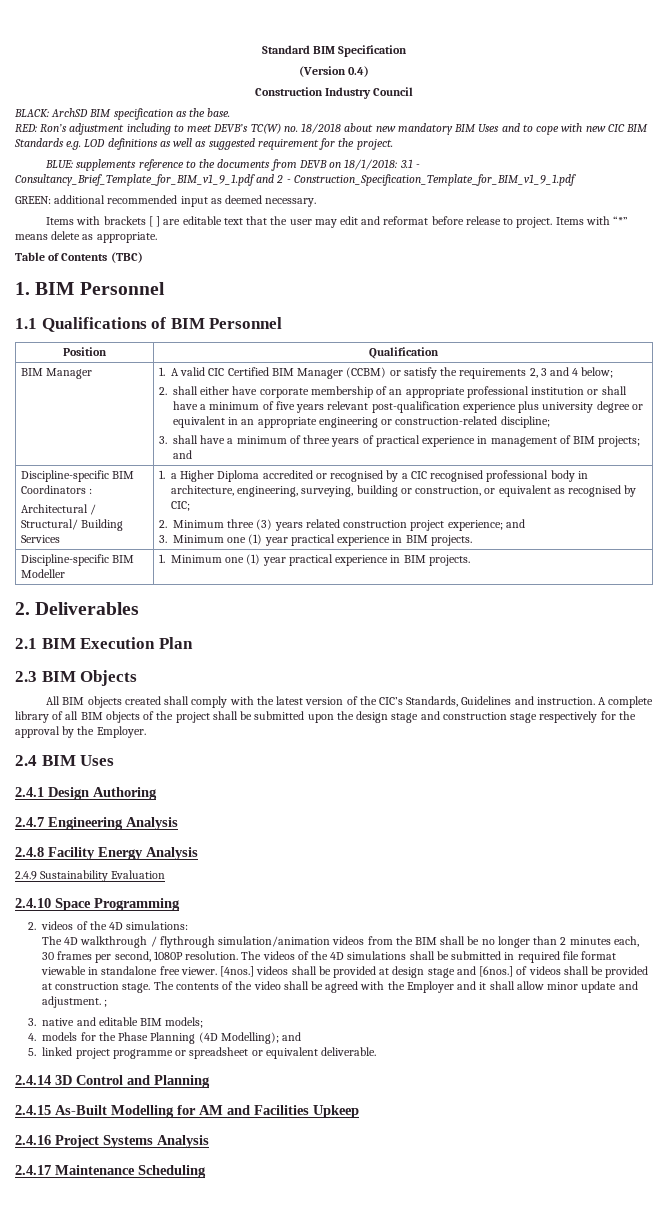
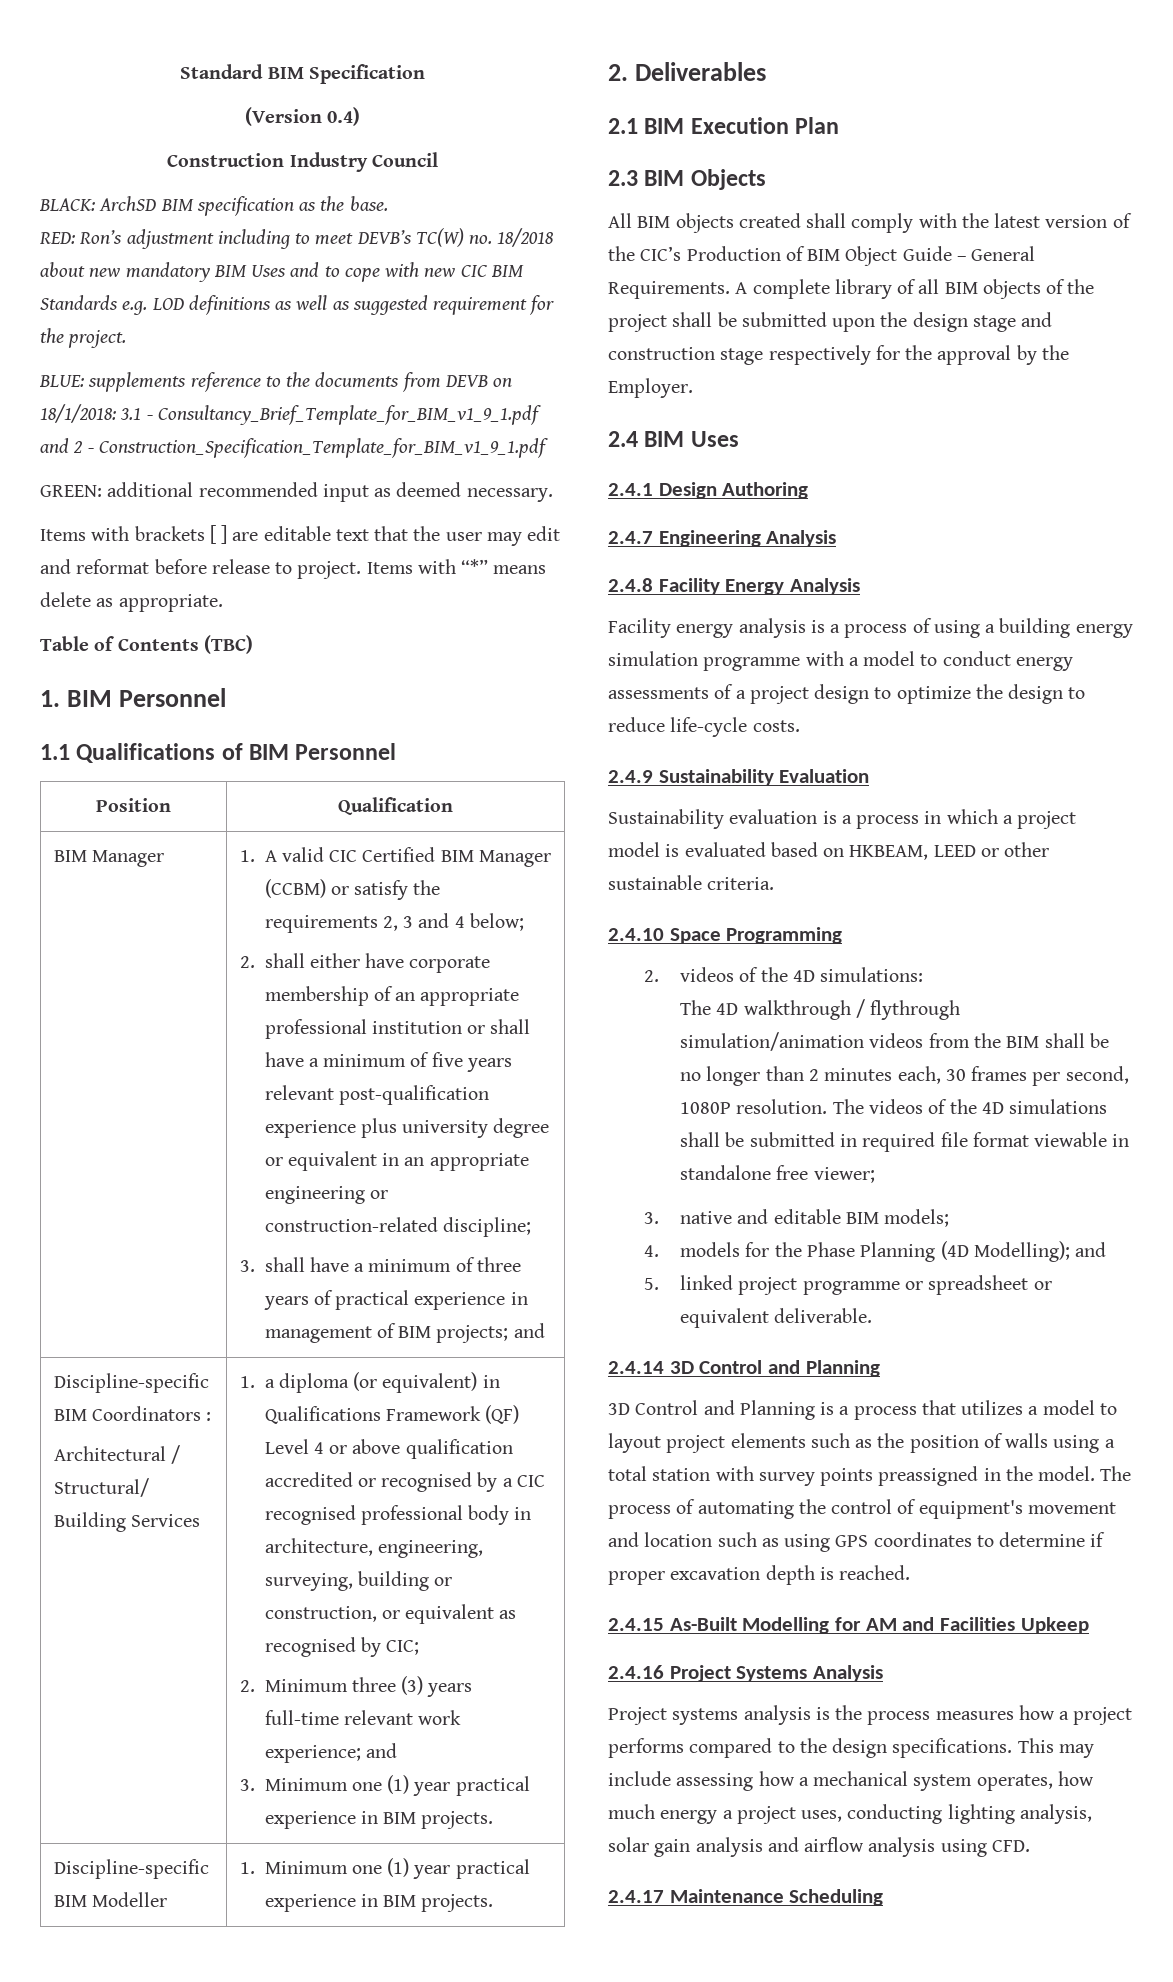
[180,470,260,482] Higher Diploma -> [278,1372,500,1393] [264,1405,520,1424] [264,1439,513,1459] diploma (or equivalent) in Qualifications Framework (QF) Level 4 or above qualification
[305,519,445,531] related construction project -> [264,1710,462,1725] full-time relevant work
[406,696,595,707] Standards, Guidelines and instruction. -> [686,246,1036,266] [608,281,730,299] Production of BIM Object Guide – General Requirements.
[15,870,166,882] 2.4.9 Sustainability Evaluation -> [608,618,1133,638] [608,651,1073,671] [608,684,1086,704] [608,717,800,737] [608,769,870,786] [608,809,1077,829] [608,842,1050,860] [608,875,775,890] Facility energy analysis is a process of using a building energy simulation programme with a model to conduct energy assessments of a project design to optimize the design to reduce life-cycle costs. // 2.4.9 Sustainability Evaluation // Sustainability evaluation is a process in which a project model is evaluated based on HKBEAM, LEED or other sustainable criteria.
[180,966,649,978] [41,981,638,993] [41,996,108,1008] viewer. [4nos.] videos shall be provided at design stage and [6nos.] of videos shall be provided at construction stage. The contents of the video shall be agreed with the Employer and it shall allow minor update and adjustment. ; -> [813,1167,875,1183] viewer;
(210, 1081) none -> [608,1400,1117,1420] [608,1433,1115,1453] [608,1466,1132,1486] [608,1499,1116,1519] [608,1532,1106,1552] [608,1565,911,1585] // 3D Control and Planning is a process that utilizes a model to layout project elements such as the position of walls using a total station with survey points preassigned in the model. The process of automating the control of equipment's movement and location such as using GPS coordinates to determine if proper excavation depth is reached.
(209, 1141) none -> [608,1705,1133,1725] [608,1738,1094,1758] [608,1771,1094,1791] [608,1804,1092,1824] [608,1837,1030,1857] // Project systems analysis is the process measures how a project performs compared to the design specifications. This may include assessing how a mechanical system operates, how much energy a project uses, conducting lighting analysis, solar gain analysis and airflow analysis using CFD.

